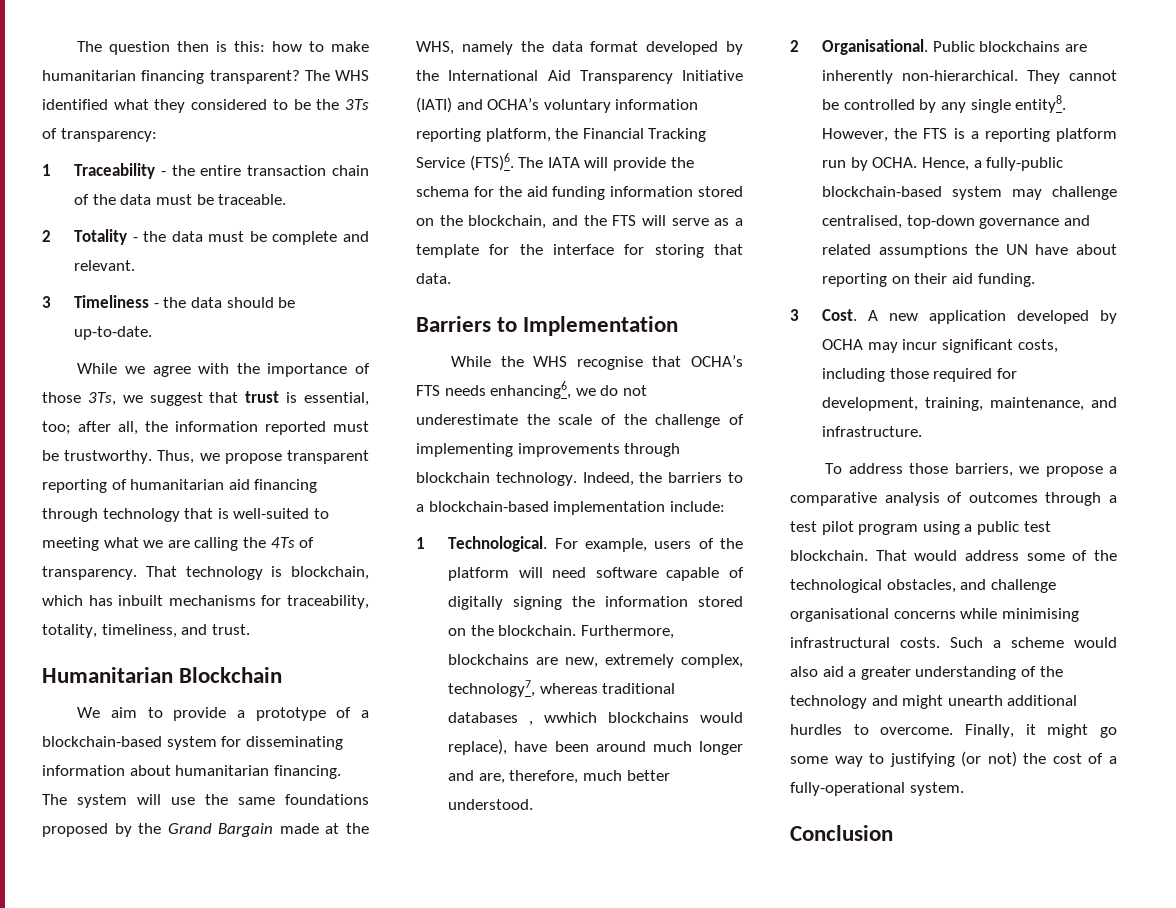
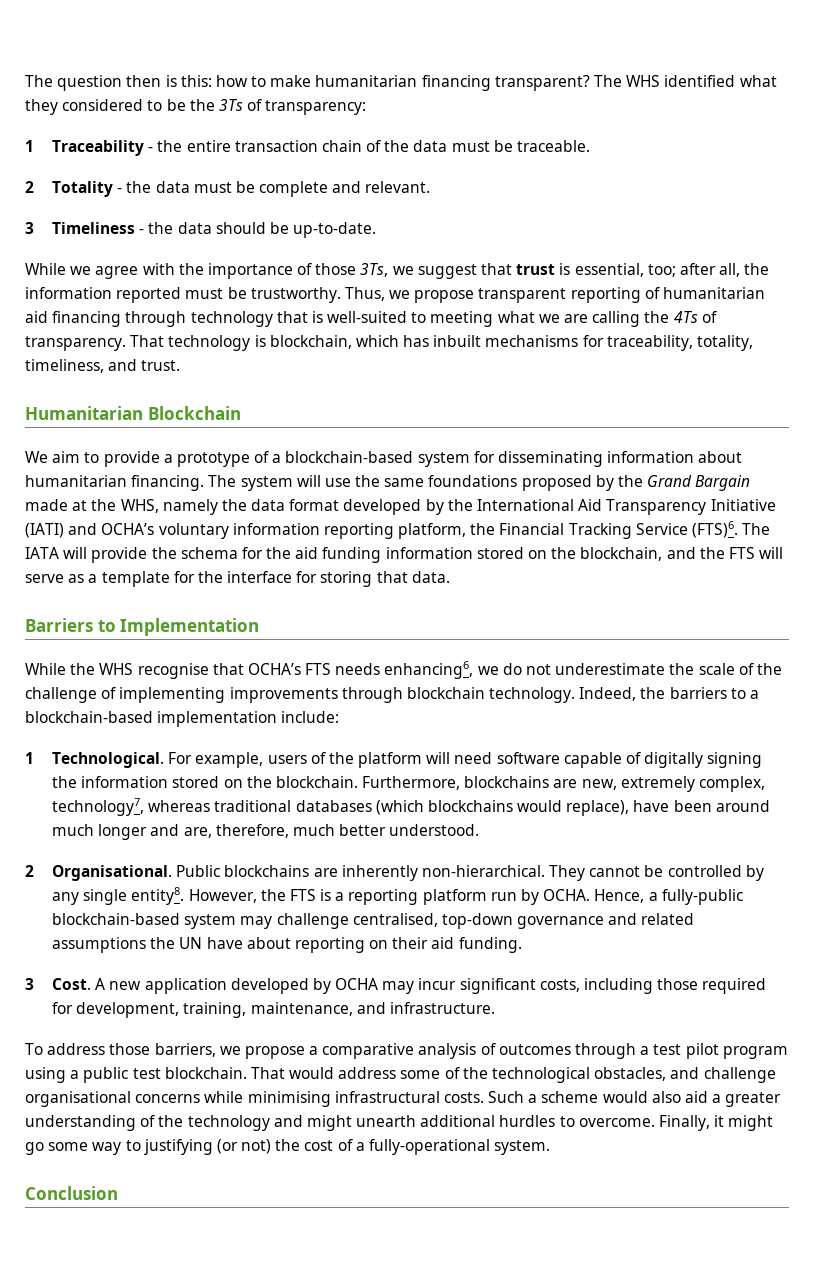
[529,712,598,726] , wwhich -> [375,800,424,815] (which

